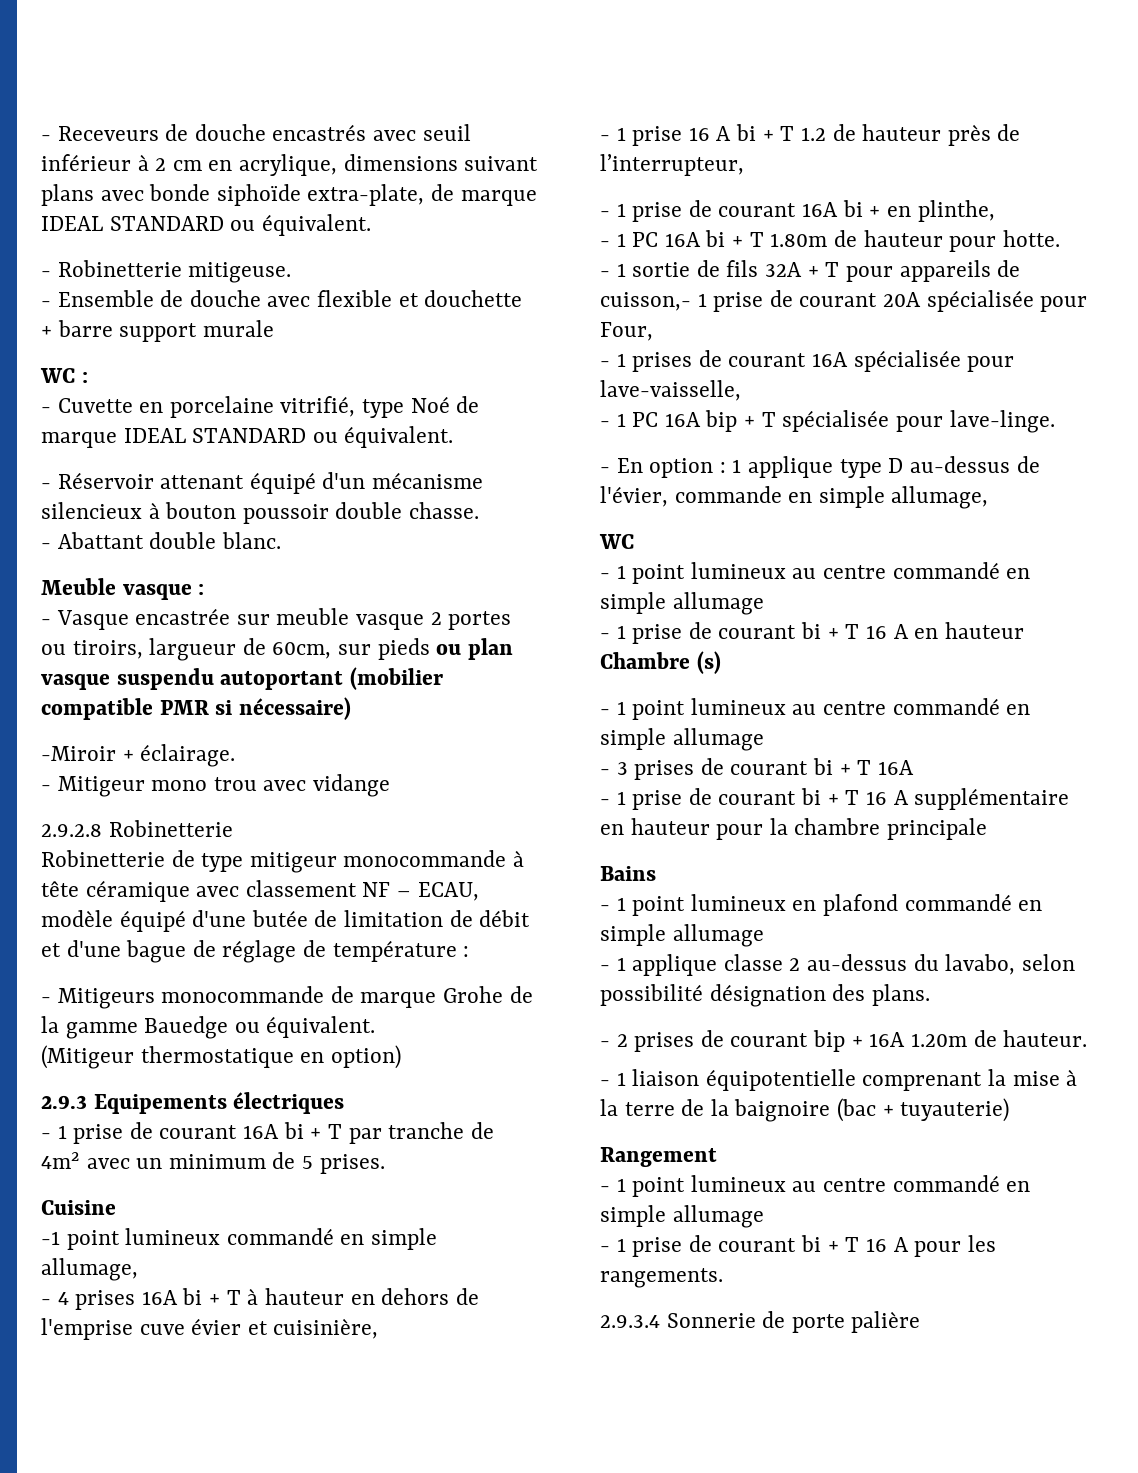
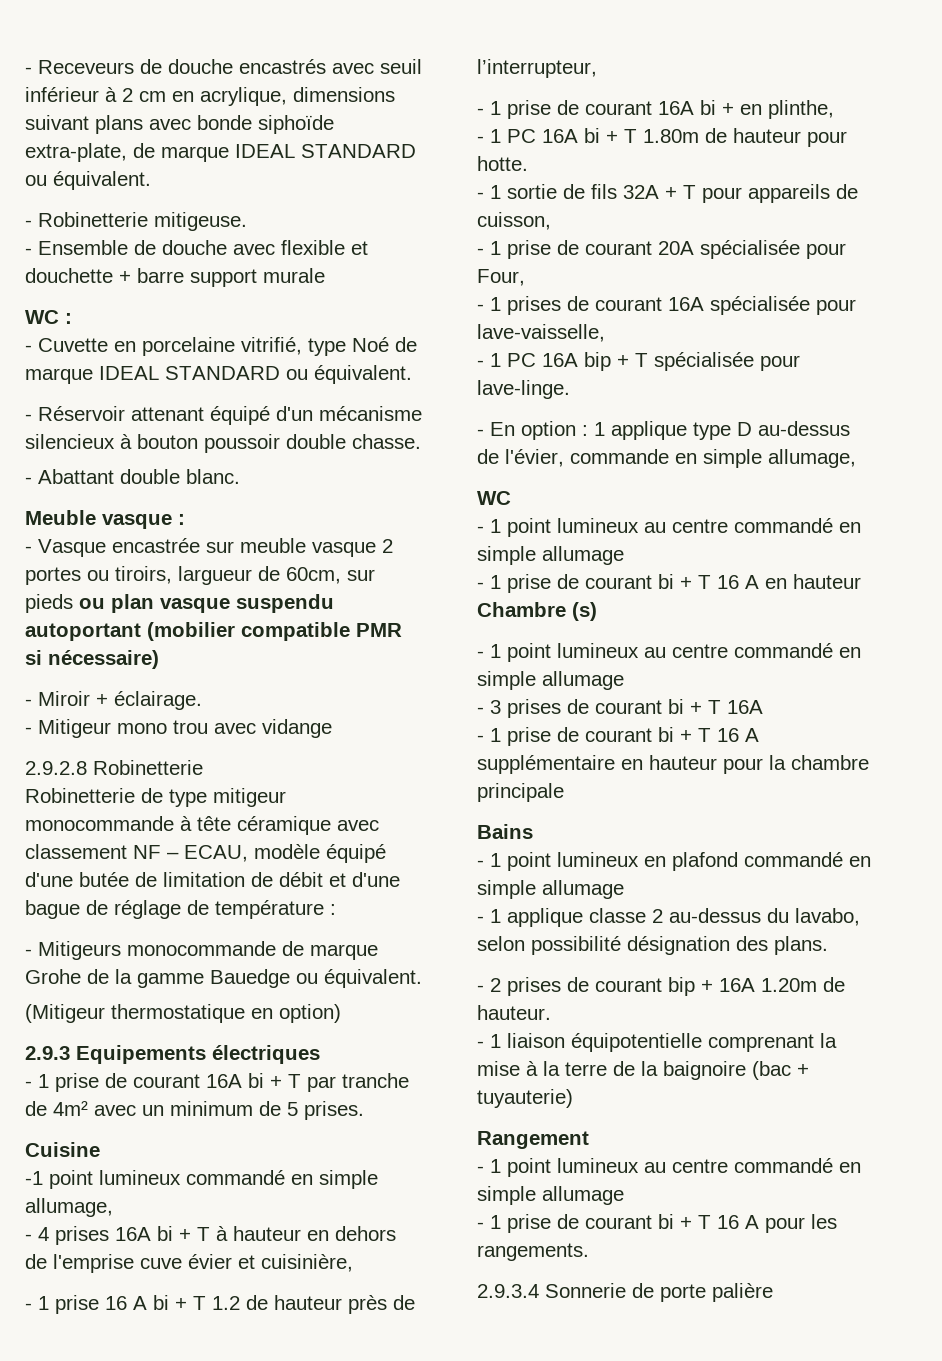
[41,746,116,761] -Miroir -> [25,691,90,706] - Miroir
[600,292,691,311] cuisson,- -> [477,212,551,230] [477,248,484,255] cuisson, // -

